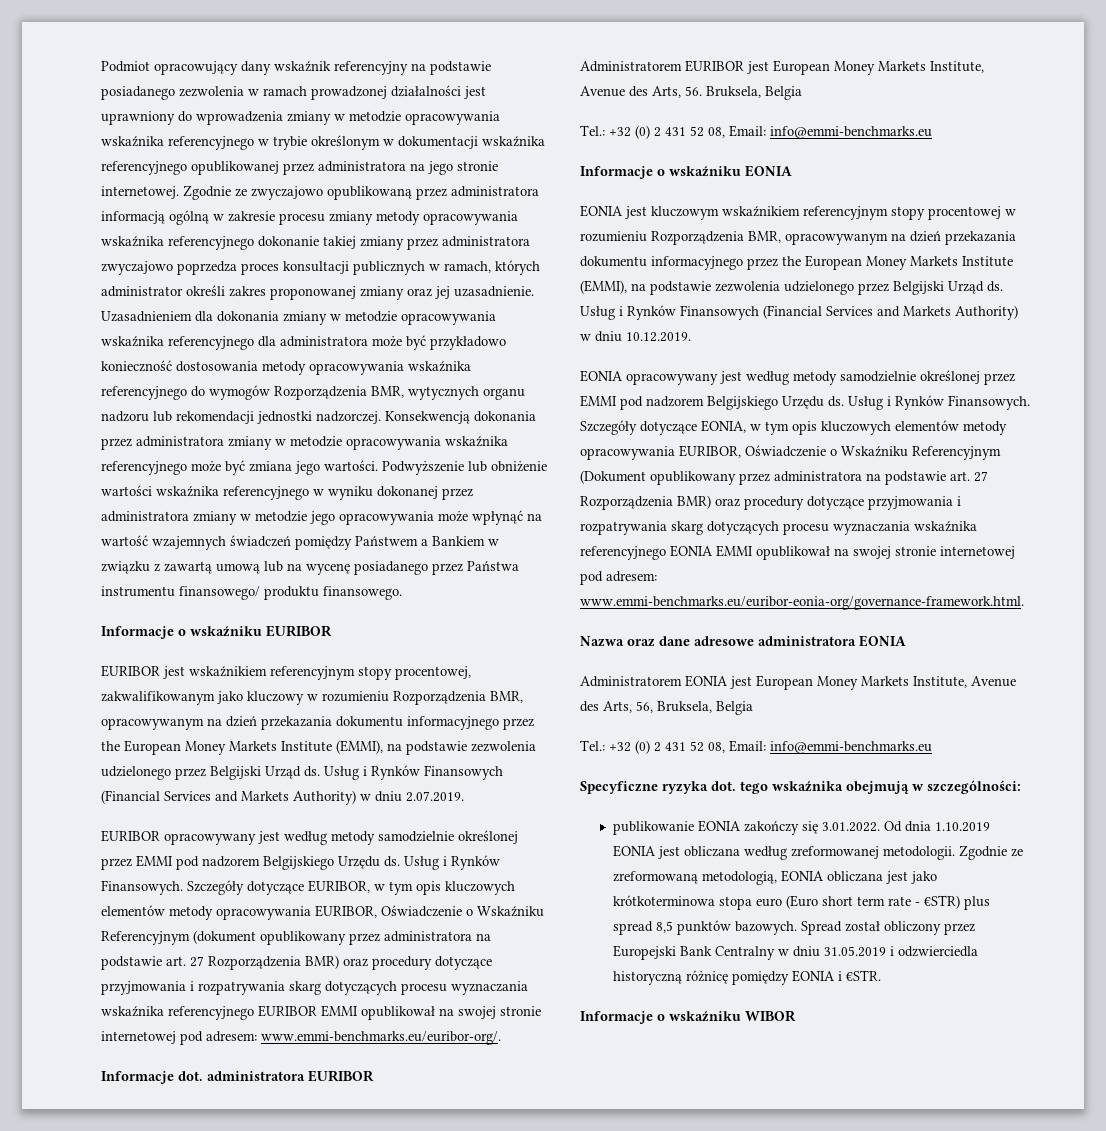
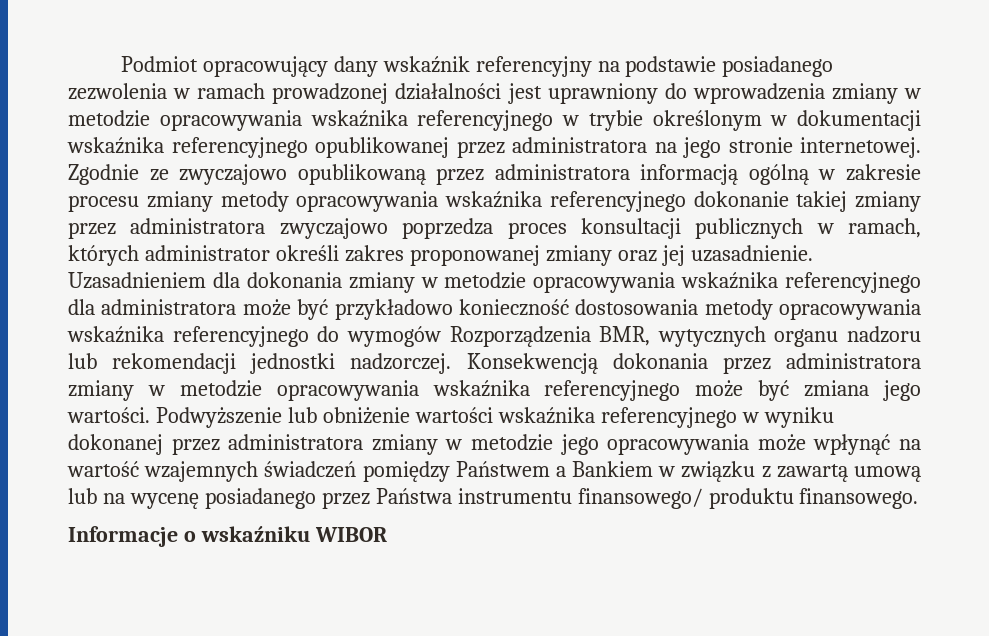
[101,625,332,639] [101,665,471,680] [101,691,523,705] [101,716,534,730] [101,740,536,755] [101,765,503,780] [101,790,464,805] [101,830,518,845] [101,855,500,870] [101,880,515,895] [101,905,544,920] [101,930,491,945] [101,955,492,970] [101,981,528,995] [101,1005,541,1020] [101,1031,501,1045] [101,1070,374,1084] [580,60,984,75] [580,86,802,100] [580,125,932,139] [580,165,792,179] [580,205,1016,220] [580,231,1016,245] [580,255,1013,270] [580,280,1003,295] [580,305,1018,320] [580,331,691,342] [580,370,1015,385] [580,395,1030,410] [580,420,1007,435] [580,445,1001,460] [580,470,988,485] [580,495,961,510] [580,521,977,535] [580,545,1015,560] [580,571,657,585] [580,596,1024,610] [580,635,906,647] [580,675,1016,690] [580,701,753,715] [580,740,932,754] [580,780,1021,794] [613,820,991,835] [613,845,1024,860] [613,870,938,885] [613,895,991,910] [613,920,976,935] [613,945,979,960] [613,970,882,985] // Informacje o wskaźniku EURIBOR // EURIBOR jest wskaźnikiem referencyjnym stopy procentowej, zakwalifikowanym jako kluczowy w rozumieniu Rozporządzenia BMR, opracowywanym na dzień przekazania dokumentu informacyjnego przez the European Money Markets Institute (EMMI), na podstawie zezwolenia udzielonego przez Belgijski Urząd ds. Usług i Rynków Finansowych (Financial Services and Markets Authority) w dniu 2.07.2019. // EURIBOR opracowywany jest według metody samodzielnie określonej przez EMMI pod nadzorem Belgijskiego Urzędu ds. Usług i Rynków Finansowych. Szczegóły dotyczące EURIBOR, w tym opis kluczowych elementów metody opracowywania EURIBOR, Oświadczenie o Wskaźniku Referencyjnym (dokument opublikowany przez administratora na podstawie art. 27 Rozporządzenia BMR) oraz procedury dotyczące przyjmowania i rozpatrywania skarg dotyczących procesu wyznaczania wskaźnika referencyjnego EURIBOR EMMI opublikował na swojej stronie internetowej pod adresem: www.emmi-benchmarks.eu/euribor-org/. // Informacje dot. administratora EURIBOR // Administratorem EURIBOR jest European Money Markets Institute, Avenue des Arts, 56. Bruksela, Belgia // Tel.: +32 (0) 2 431 52 08, Email: info@emmi-benchmarks.eu // Informacje o wskaźniku EONIA // EONIA jest kluczowym wskaźnikiem referencyjnym stopy procentowej w rozumieniu Rozporządzenia BMR, opracowywanym na dzień przekazania dokumentu informacyjnego przez the European Money Markets Institute (EMMI), na podstawie zezwolenia udzielonego przez Belgijski Urząd ds. Usług i Rynków Finansowych (Financial Services and Markets Authority) w dniu 10.12.2019. // EONIA opracowywany jest według metody samodzielnie określonej przez EMMI pod nadzorem Belgijskiego Urzędu ds. Usług i Rynków Finansowych. Szczegóły dotyczące EONIA, w tym opis kluczowych elementów metody opracowywania EURIBOR, Oświadczenie o Wskaźniku Referencyjnym (Dokument opublikowany przez administratora na podstawie art. 27 Rozporządzenia BMR) oraz procedury dotyczące przyjmowania i rozpatrywania skarg dotyczących procesu wyznaczania wskaźnika referencyjnego EONIA EMMI opublikował na swojej stronie internetowej pod adresem: www.emmi-benchmarks.eu/euribor-eonia-org/governance-framework.html. // Nazwa oraz dane adresowe administratora EONIA // Administratorem EONIA jest European Money Markets Institute, Avenue des Arts, 56, Bruksela, Belgia // Tel.: +32 (0) 2 431 52 08, Email: info@emmi-benchmarks.eu // Specyficzne ryzyka dot. tego wskaźnika obejmują w szczególności: // publikowanie EONIA zakończy się 3.01.2022. Od dnia 1.10.2019 EONIA jest obliczana według zreformowanej metodologii. Zgodnie ze zreformowaną metodologią, EONIA obliczana jest jako krótkoterminowa stopa euro (Euro short term rate - €STR) plus spread 8,5 punktów bazowych. Spread został obliczony przez Europejski Bank Centralny w dniu 31.05.2019 i odzwierciedla historyczną różnicę pomiędzy EONIA i €STR. -> (919, 498) none

